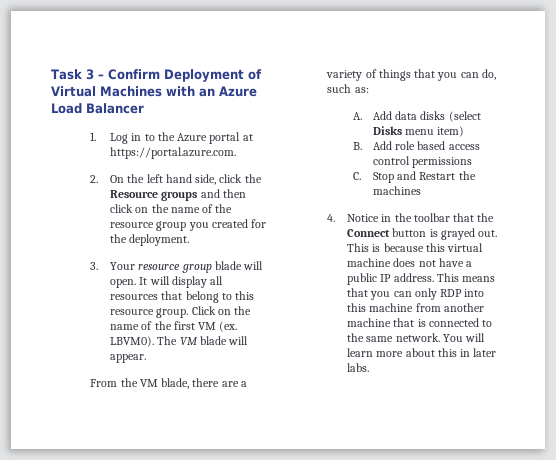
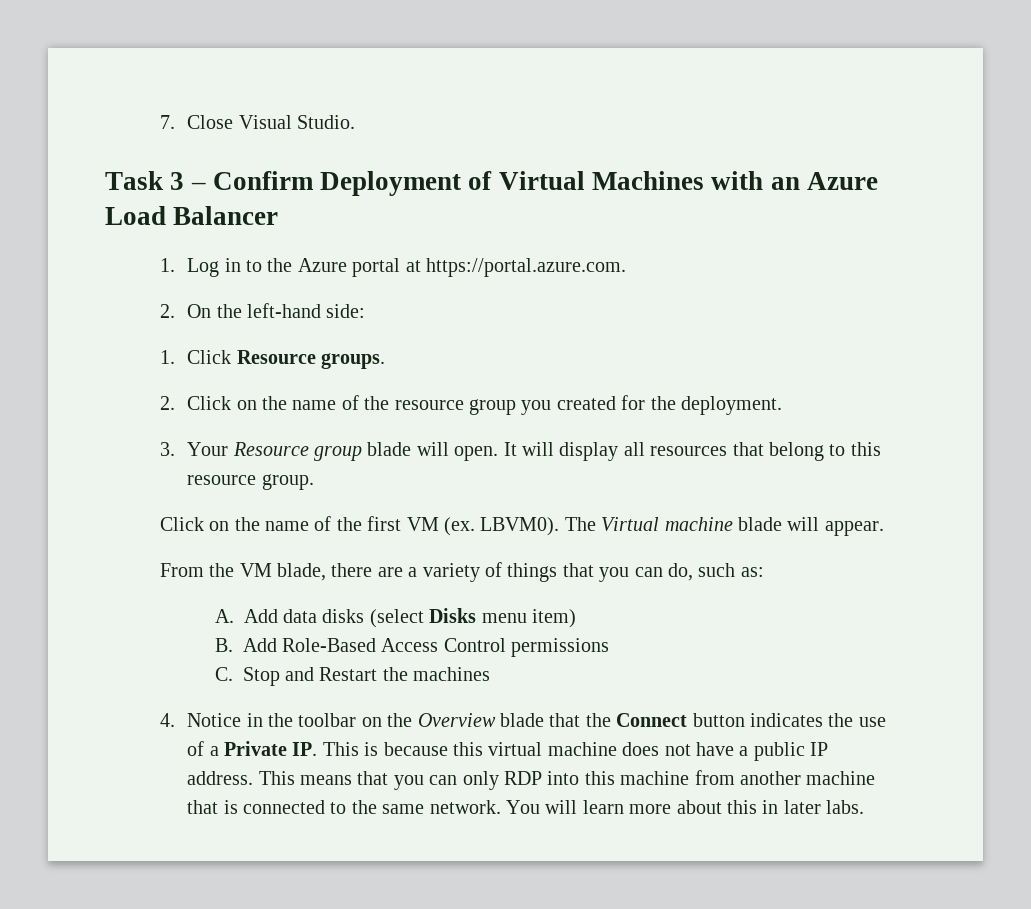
(51, 74) none -> [159,115,355,129] 7. Close Visual Studio. //
[146,174,262,185] [110,189,246,201] [110,204,134,213] left hand side, click the Resource groups and then click -> [246,303,366,318] [159,350,385,369] [159,396,232,410] left-hand side: // 1. Click Resource groups. // 2. Click
[138,264,181,270] resource -> [232,442,309,456] Resource
(189, 313) none -> (314, 482) //
[179,337,198,346] VM -> [601,517,733,531] Virtual machine
[395,141,480,150] [372,156,410,165] role based access control -> [281,638,506,652] Role-Based Access Control
[453,213,495,222] [347,228,498,240] that the Connect button is grayed out. -> [361,713,886,727] [187,741,318,756] on the Overview blade that the Connect button indicates the use of a Private IP.

